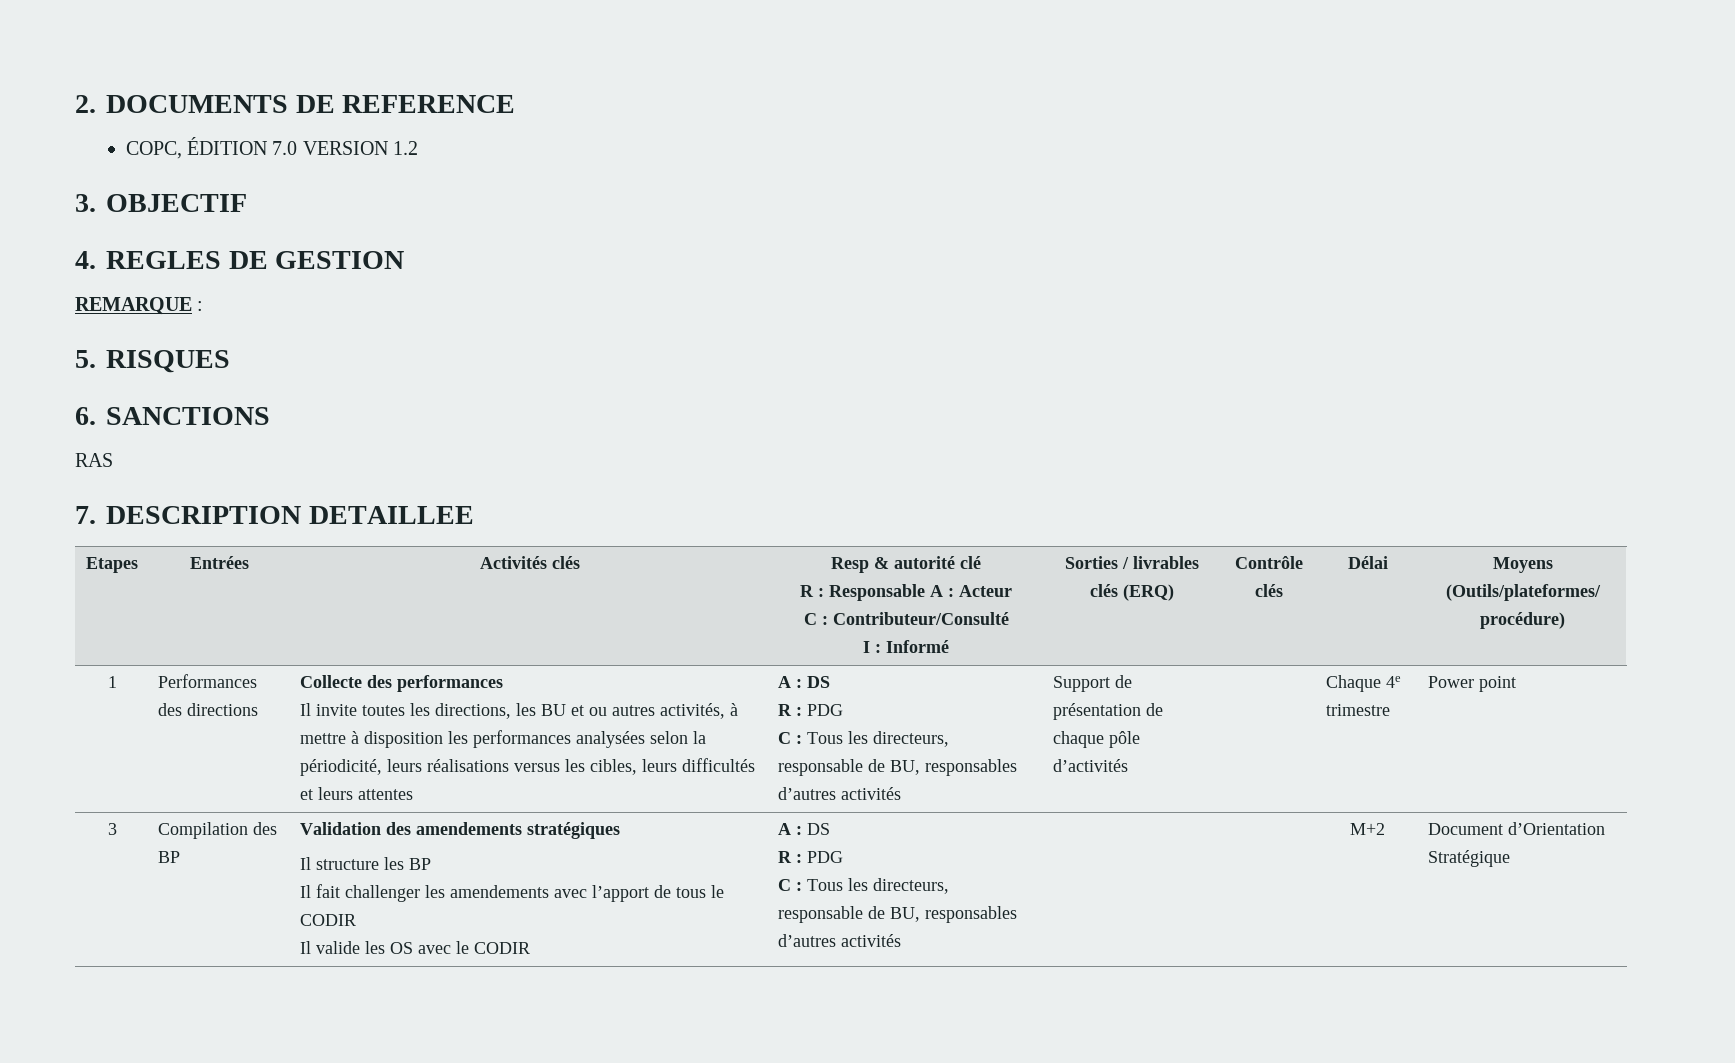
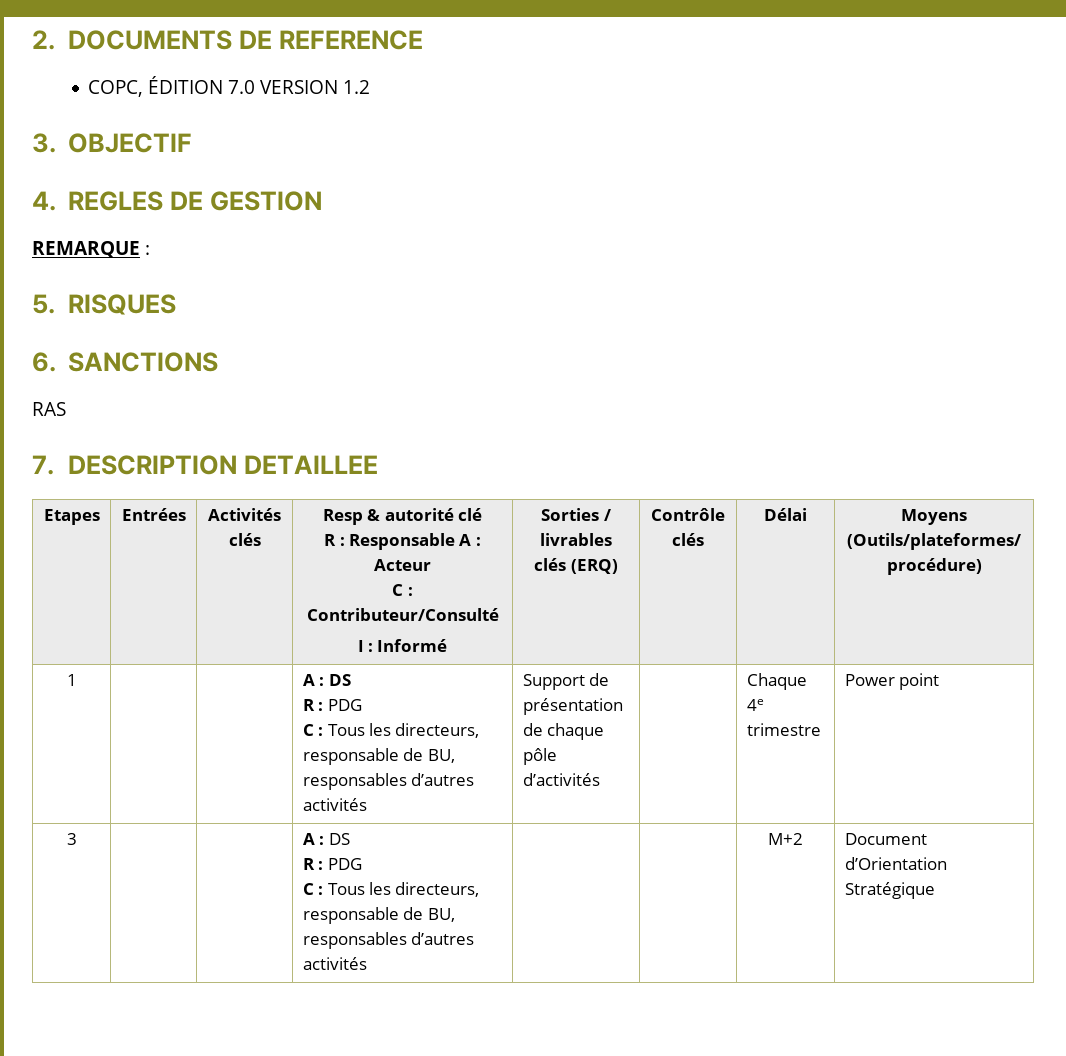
[158,674,258,688] [158,703,259,716] [300,675,504,692] [300,703,739,719] [300,730,707,748] [300,758,756,776] [300,787,414,800] Performances des directions | Collecte des performances // Il invite toutes les directions, les BU et ou autres activités, à mettre à disposition les performances analysées selon la périodicité, leurs réalisations versus les cibles, leurs difficultés et leurs attentes -> (77, 680) |
[158,822,278,839] [158,851,181,863] [300,822,621,839] [300,857,432,870] [300,884,725,902] [300,914,357,926] [300,941,531,954] Compilation des BP | Validation des amendements stratégiques // Il structure les BP // Il fait challenger les amendements avec l’apport de tous le CODIR // Il valide les OS avec le CODIR -> (77, 839) |

